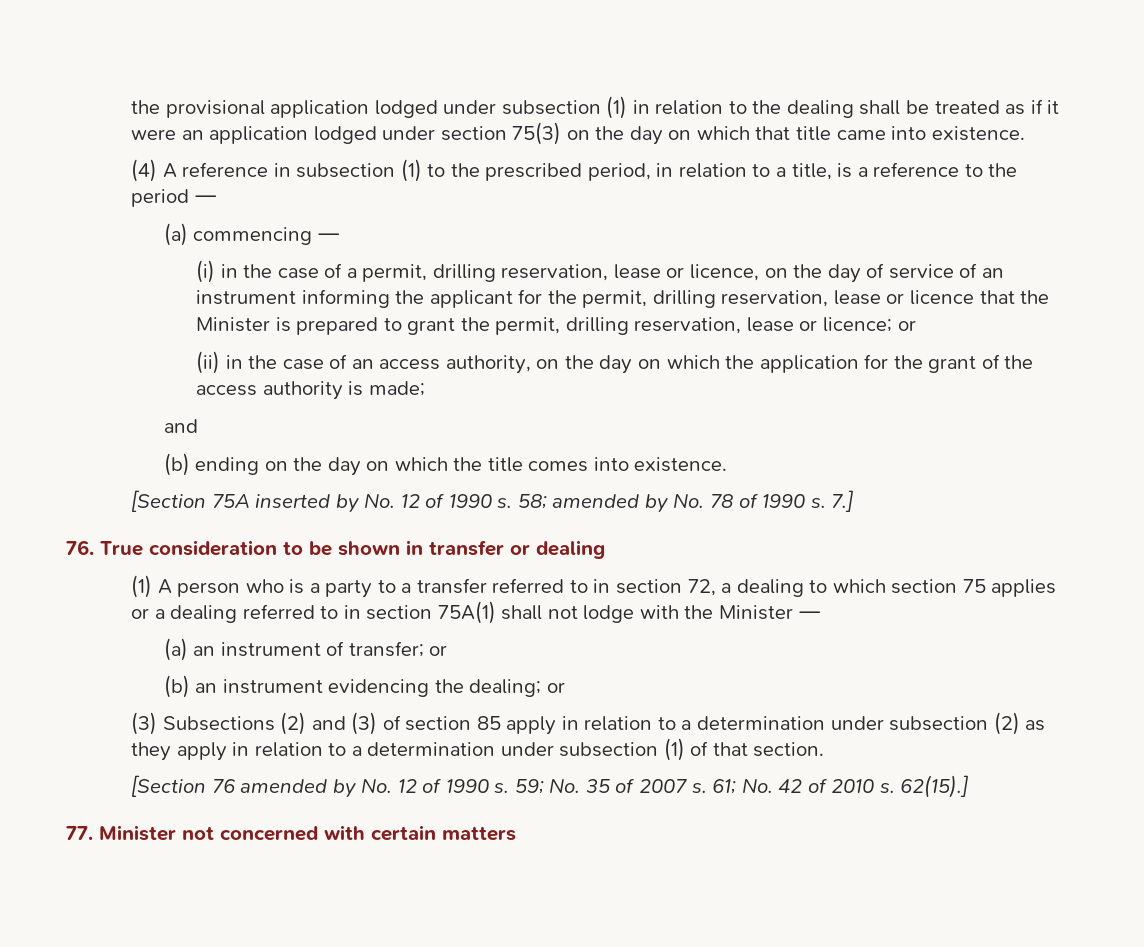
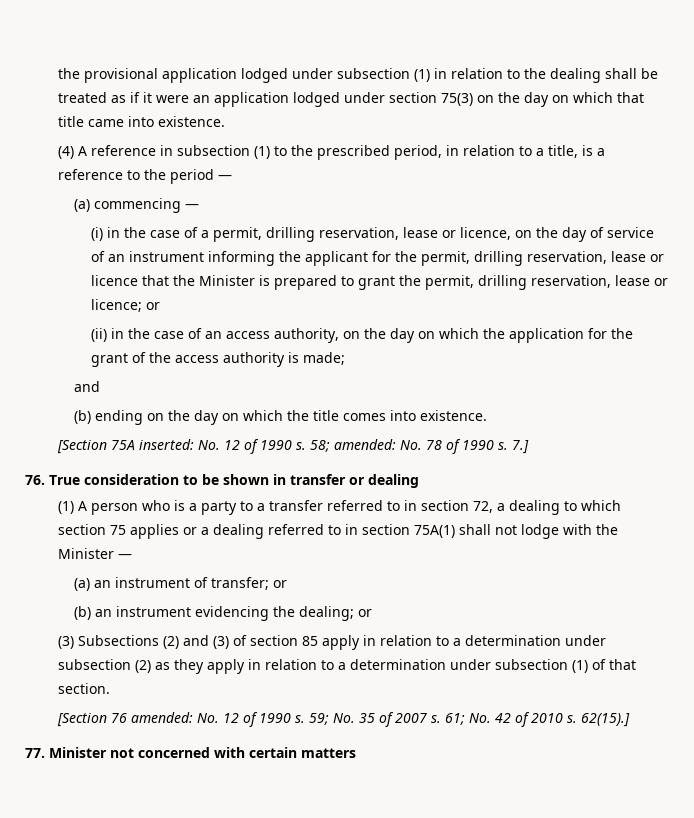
[255,494,359,513] inserted by -> [138,439,194,450] inserted:
[552,494,668,513] amended by -> [333,439,396,450] amended:
[240,779,356,798] amended by -> [130,712,193,723] amended:

